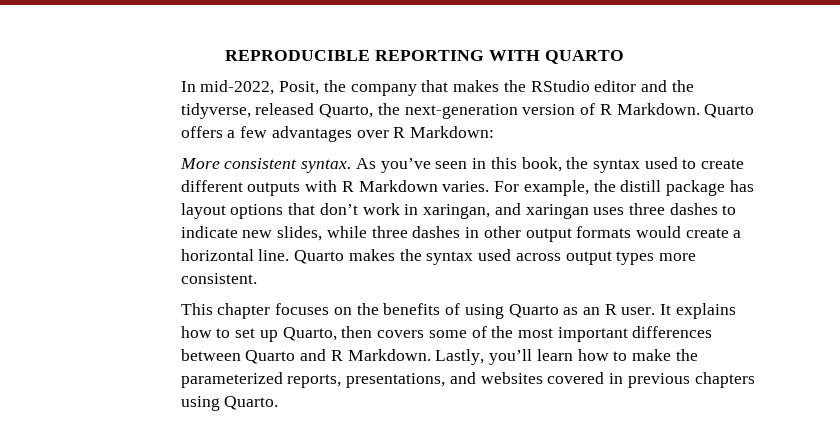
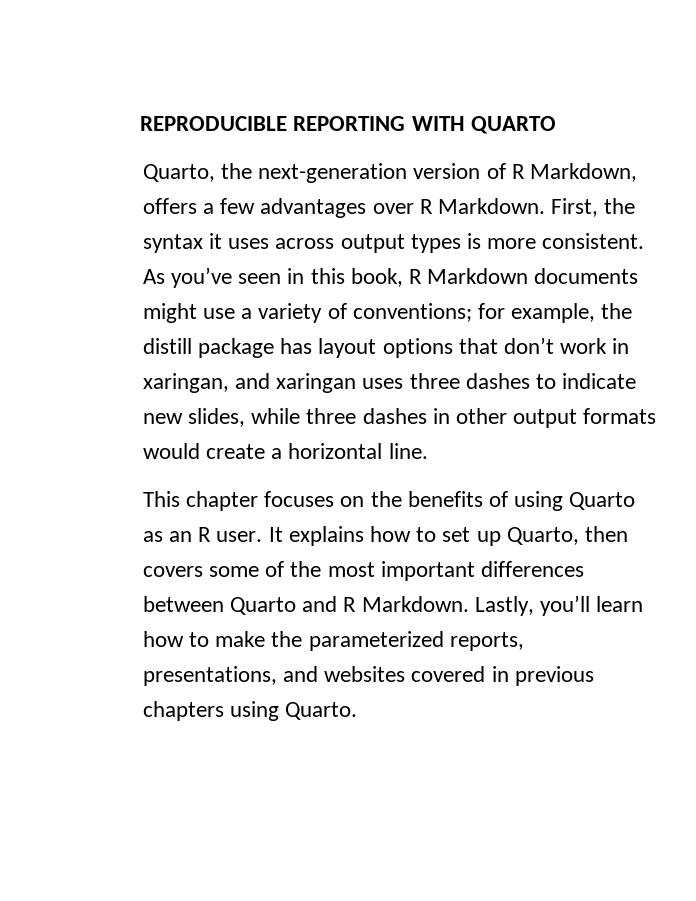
[180,80,694,96] [180,103,315,119] In mid-2022, Posit, the company that makes the RStudio editor and the tidyverse, released -> (556, 125) none
[616,103,755,118] Markdown. Quarto -> [529,163,637,182] Markdown,
[410,126,495,138] [179,158,352,173] Markdown: // More consistent syntax. -> [437,198,636,217] [142,233,645,253] Markdown. First, the syntax it uses across output types is more consistent.
[566,157,745,173] [180,180,520,196] the syntax used to create different outputs with R Markdown varies. For -> [408,268,639,284] [142,303,505,323] R Markdown documents might use a variety of conventions; for
[294,249,697,265] [180,273,257,284] Quarto makes the syntax used across output types more consistent. -> (428, 451) none

